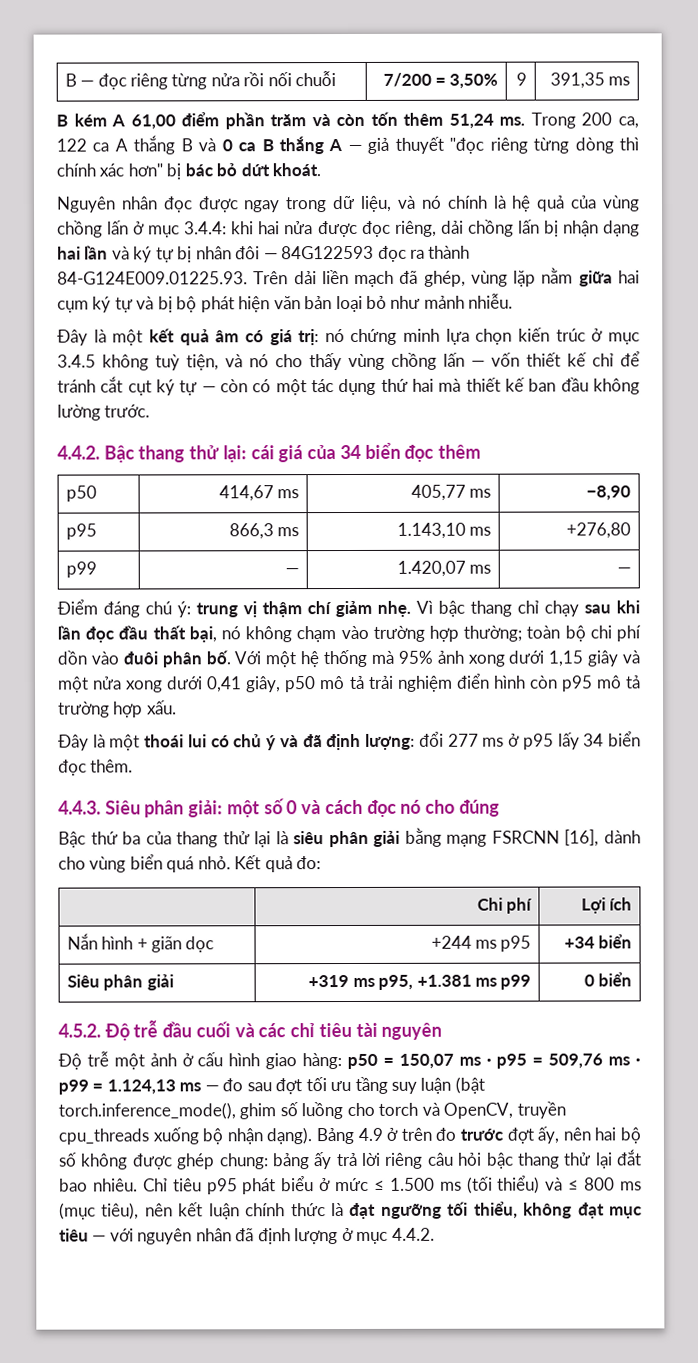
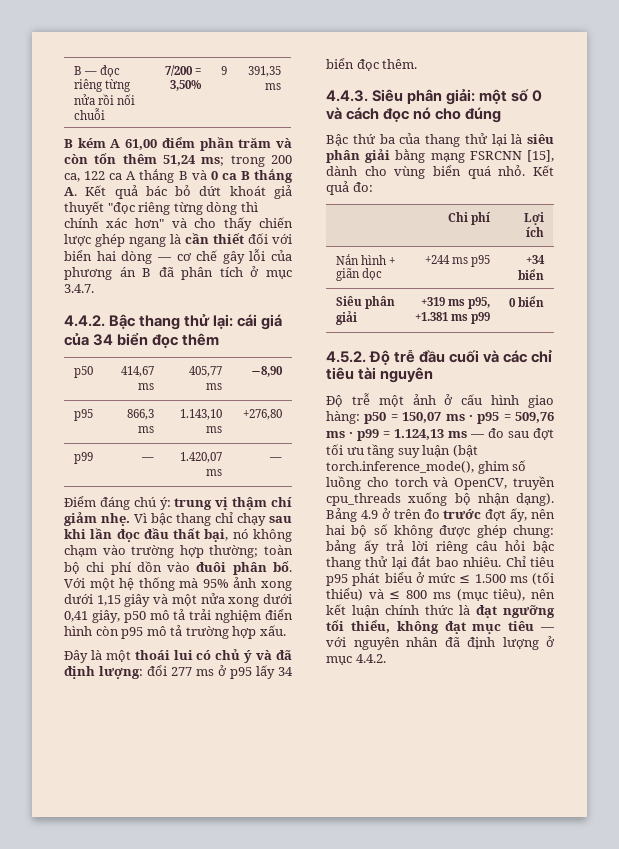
[499,112,576,129] ms. Trong -> [201,155,265,167] ms; trong
[328,139,362,152] A — -> [64,185,266,199] A. Kết quả bác bỏ dứt khoát
[166,163,322,180] [56,195,641,213] [57,219,640,238] [57,245,471,263] [57,267,640,287] [57,293,514,313] [57,327,640,346] [57,351,640,371] [57,376,640,396] [57,404,151,421] bị bác bỏ dứt khoát. // Nguyên nhân đọc được ngay trong dữ liệu, và nó chính là hệ quả của vùng chồng lấn ở mục 3.4.4: khi hai nửa được đọc riêng, dải chồng lấn bị nhận dạng hai lần và ký tự bị nhân đôi — 84G122593 đọc ra thành 84-G124E009.01225.93. Trên dải liền mạch đã ghép, vùng lặp nằm giữa hai cụm ký tự và bị bộ phát hiện văn bản loại bỏ như mảnh nhiễu. // Đây là một kết quả âm có giá trị: nó chứng minh lựa chọn kiến trúc ở mục 3.4.5 không tuỳ tiện, và nó cho thấy vùng chồng lấn — vốn thiết kế chỉ để tránh cắt cụt ký tự — còn có một tác dụng thứ hai mà thiết kế ban đầu không lường trước. -> [171,217,293,231] [64,233,292,247] [64,249,292,264] [64,266,292,280] [64,284,94,293] và cho thấy chiến lược ghép ngang là cần thiết đối với biển hai dòng — cơ chế gây lỗi của phương án B đã phân tích ở mục 3.4.7.
[564,829,600,847] [16], -> [527,150,554,162] [15],

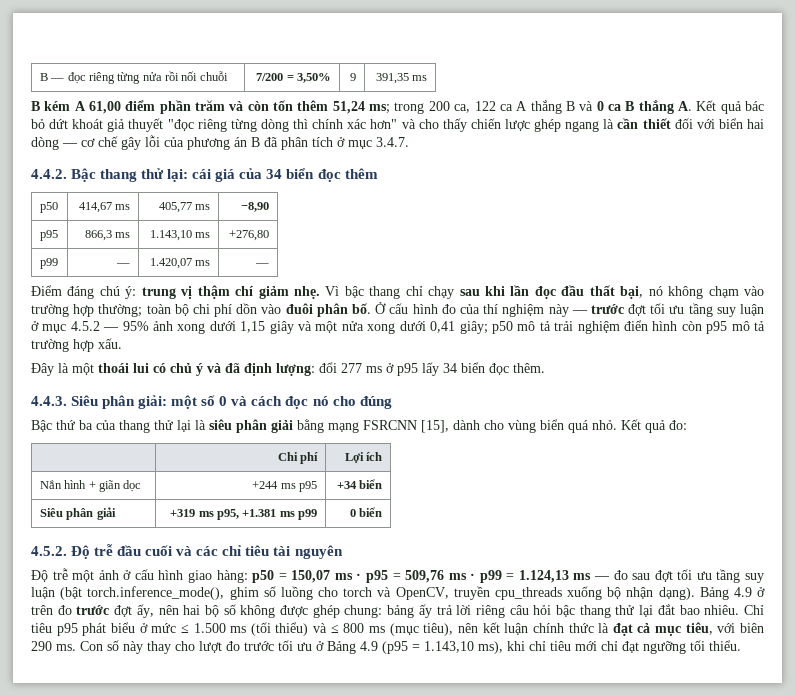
[64,577,199,591] Với một hệ thống mà -> [375,302,765,317] [31,321,120,333] Ở cấu hình đo của thí nghiệm này — trước đợt tối ưu tầng suy luận ở mục 4.5.2 —
[91,610,120,623] giây, -> [459,321,488,334] giây;
[503,605,555,618] [326,620,555,634] [326,636,555,650] [326,654,386,665] ngưỡng tối thiểu, không đạt mục tiêu — với nguyên nhân đã định lượng ở mục 4.4.2. -> [637,622,764,636] [31,640,741,654] cả mục tiêu, với biên 290 ms. Con số này thay cho lượt đo trước tối ưu ở Bảng 4.9 (p95 = 1.143,10 ms), khi chỉ tiêu mới chỉ đạt ngưỡng tối thiểu.

